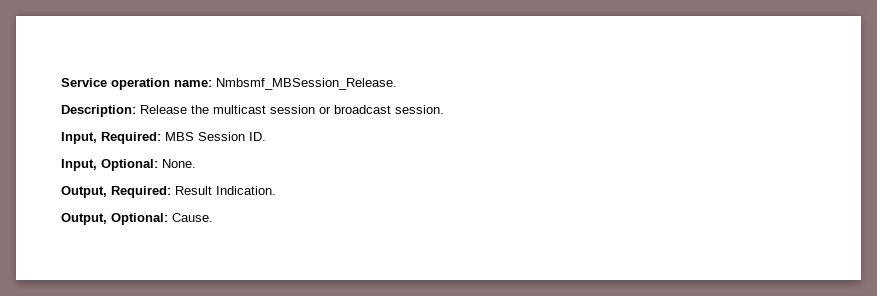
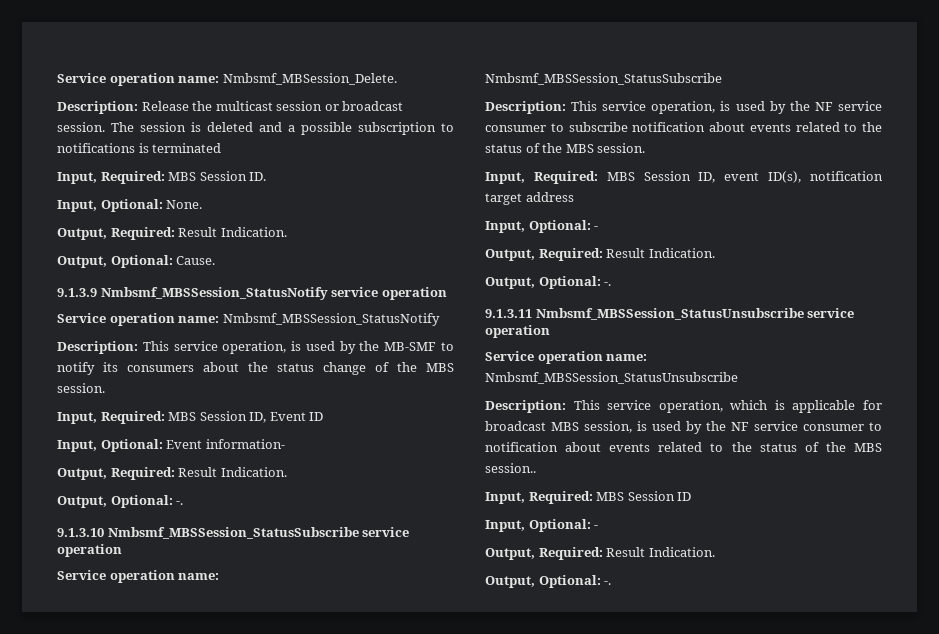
[61,78,397,90] Service operation name: Nmbsmf_MBSession_Release. -> [57,73,397,86] Service operation name: Nmbsmf_MBSession_Delete.
(444, 109) none -> [111,122,454,135] [57,143,222,153] The session is deleted and a possible subscription to notifications is terminated
(213, 217) none -> [57,287,447,300] [57,313,440,326] [57,341,454,354] [57,362,454,375] [57,383,105,393] [57,411,324,424] [57,439,285,452] [57,467,287,480] [57,495,184,508] [57,527,410,539] [57,544,122,557] [57,570,220,583] [485,73,722,85] [485,101,882,114] [485,122,882,132] [485,143,646,153] [485,171,883,184] [485,192,574,205] [485,220,599,233] [485,248,715,261] [485,276,612,289] [485,308,855,320] [485,325,550,338] [485,351,648,364] [485,372,738,384] [485,400,882,413] [485,421,882,434] [485,442,882,452] [485,463,536,473] [485,491,692,504] [485,519,599,532] [485,547,715,560] [485,575,612,588] // 9.1.3.9 Nmbsmf_MBSSession_StatusNotify service operation // Service operation name: Nmbsmf_MBSSession_StatusNotify // Description: This service operation, is used by the MB-SMF to notify its consumers about the status change of the MBS session. // Input, Required: MBS Session ID, Event ID // Input, Optional: Event information- // Output, Required: Result Indication. // Output, Optional: -. // 9.1.3.10 Nmbsmf_MBSSession_StatusSubscribe service operation // Service operation name: Nmbsmf_MBSSession_StatusSubscribe // Description: This service operation, is used by the NF service consumer to subscribe notification about events related to the status of the MBS session. // Input, Required: MBS Session ID, event ID(s), notification target address // Input, Optional: - // Output, Required: Result Indication. // Output, Optional: -. // 9.1.3.11 Nmbsmf_MBSSession_StatusUnsubscribe service operation // Service operation name: Nmbsmf_MBSSession_StatusUnsubscribe // Description: This service operation, which is applicable for broadcast MBS session, is used by the NF service consumer to notification about events related to the status of the MBS session.. // Input, Required: MBS Session ID // Input, Optional: - // Output, Required: Result Indication. // Output, Optional: -.

